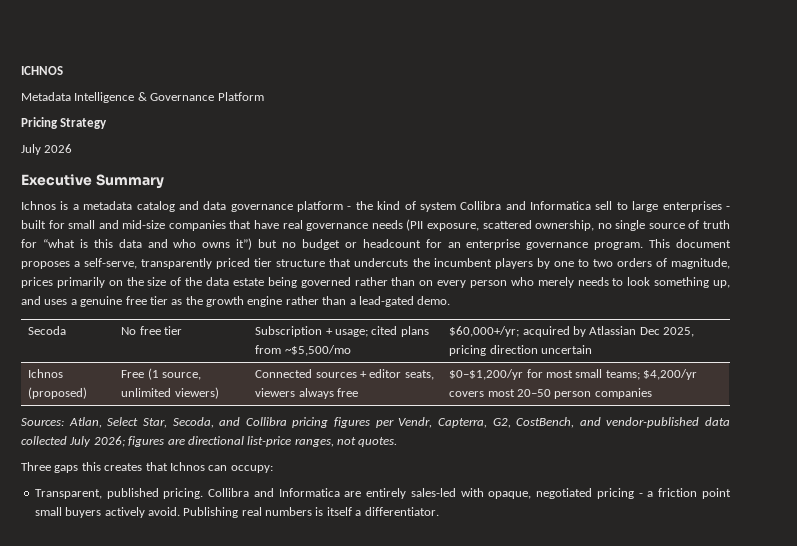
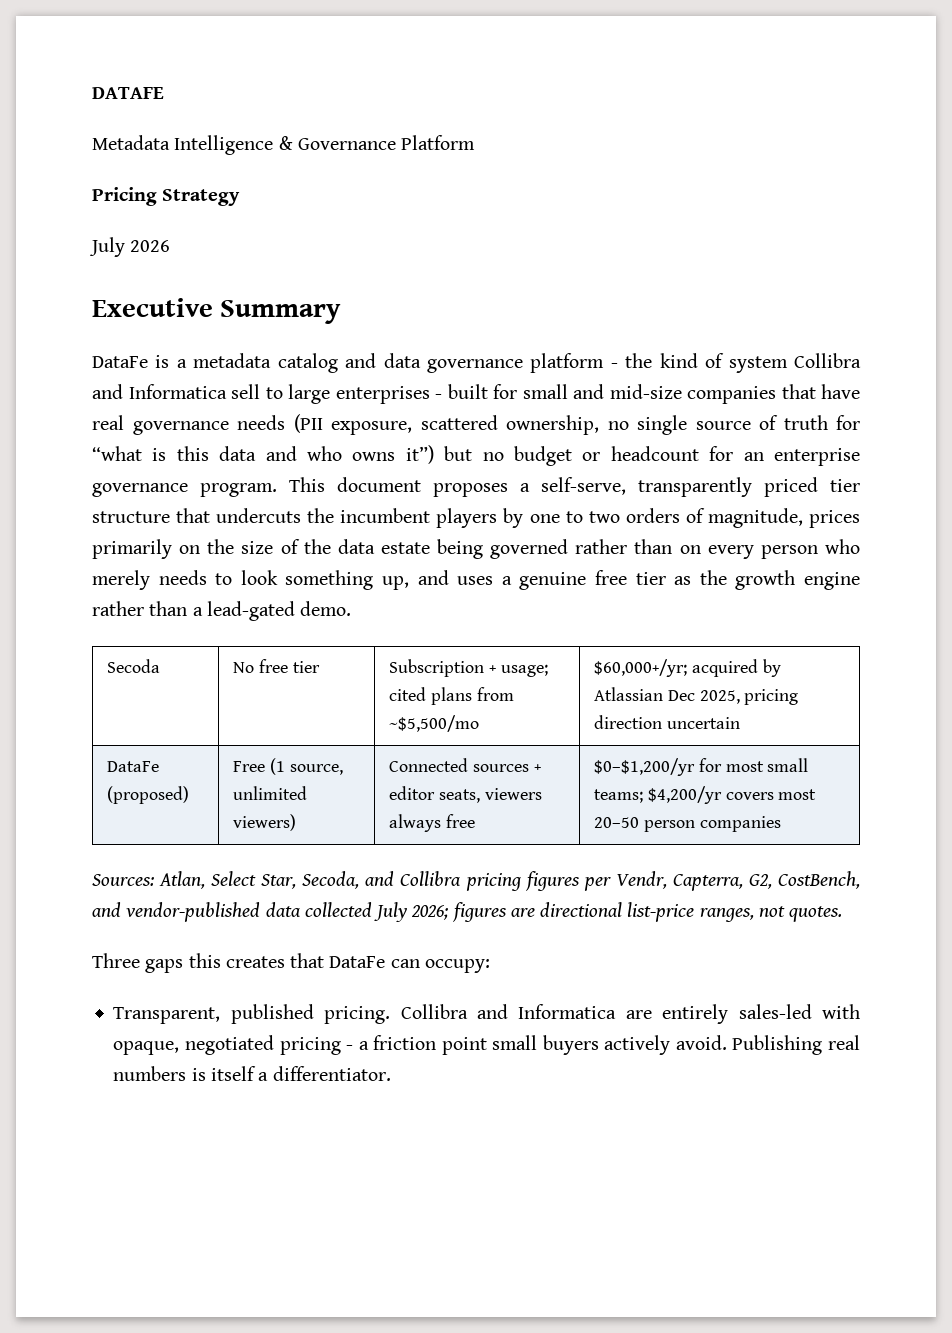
[21,66,63,75] ICHNOS -> [92,87,164,99] DATAFE
[21,201,56,210] Ichnos -> [92,356,148,368] DataFe
[28,369,64,378] Ichnos -> [107,761,160,772] DataFe
[169,462,205,471] Ichnos -> [329,956,386,968] DataFe

